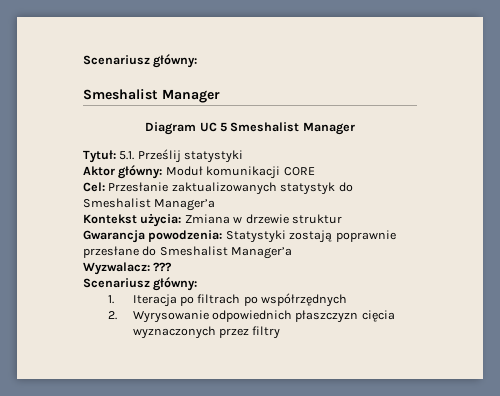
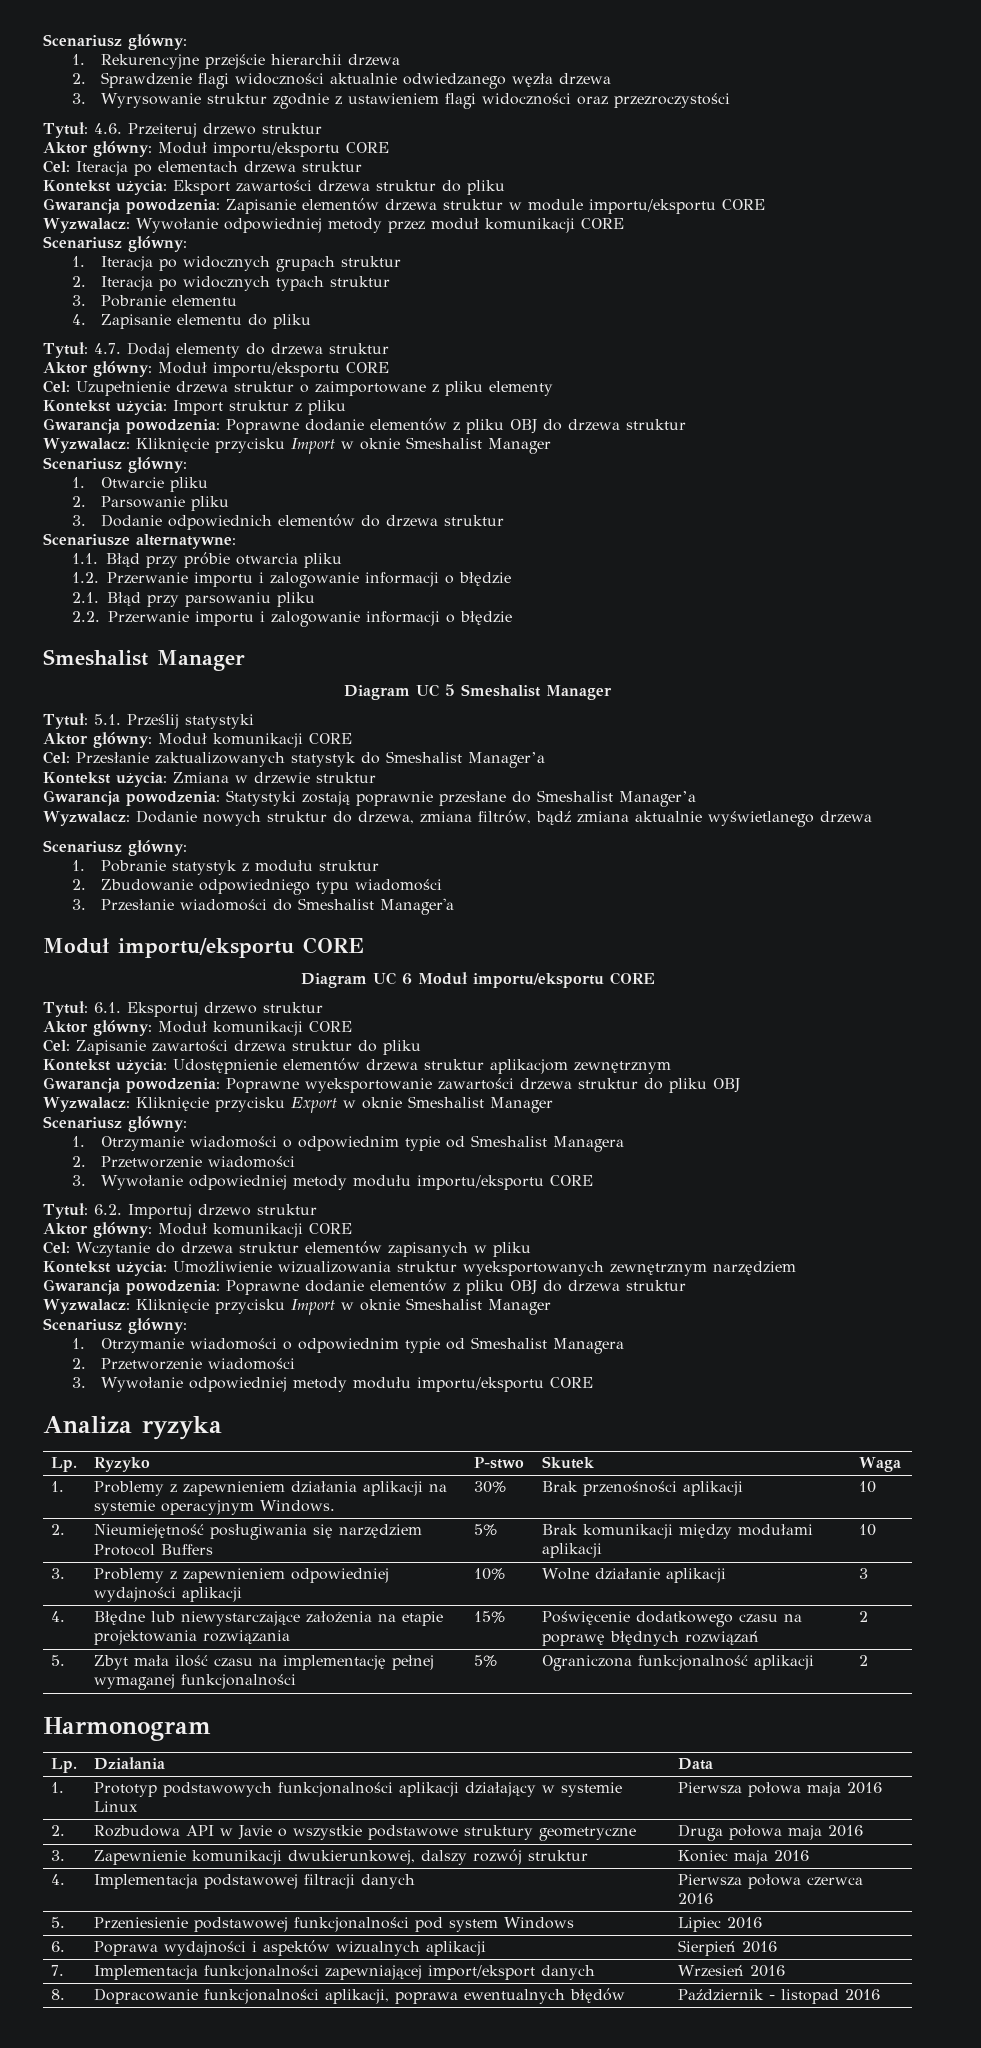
[83,54,198,68] Scenariusz główny: -> [43,34,187,50] [72,54,401,69] [72,72,612,89] [72,93,731,109] [43,122,322,138] [43,141,389,157] [43,160,362,176] [43,180,505,195] [43,198,765,214] [43,218,624,233] [43,236,187,252] [72,256,402,272] [72,276,391,291] [72,295,238,307] [72,314,312,329] [43,342,389,358] [43,361,389,377] [43,380,553,396] [43,400,346,415] [43,418,686,434] [43,437,551,454] [43,457,187,473] [72,477,209,492] [72,496,230,511] [72,514,505,530] [43,533,236,549] [72,552,343,568] [72,572,512,588] [72,592,316,607] [72,611,513,627] Scenariusz główny: // 1. Rekurencyjne przejście hierarchii drzewa // 2. Sprawdzenie flagi widoczności aktualnie odwiedzanego węzła drzewa // 3. Wyrysowanie struktur zgodnie z ustawieniem flagi widoczności oraz przezroczystości // Tytuł: 4.6. Przeiteruj drzewo struktur // Aktor główny: Moduł importu/eksportu CORE // Cel: Iteracja po elementach drzewa struktur // Kontekst użycia: Eksport zawartości drzewa struktur do pliku // Gwarancja powodzenia: Zapisanie elementów drzewa struktur w module importu/eksportu CORE // Wyzwalacz: Wywołanie odpowiedniej metody przez moduł komunikacji CORE // Scenariusz główny: // 1. Iteracja po widocznych grupach struktur // 2. Iteracja po widocznych typach struktur // 3. Pobranie elementu // 4. Zapisanie elementu do pliku // Tytuł: 4.7. Dodaj elementy do drzewa struktur // Aktor główny: Moduł importu/eksportu CORE // Cel: Uzupełnienie drzewa struktur o zaimportowane z pliku elementy // Kontekst użycia: Import struktur z pliku // Gwarancja powodzenia: Poprawne dodanie elementów z pliku OBJ do drzewa struktur // Wyzwalacz: Kliknięcie przycisku Import w oknie Smeshalist Manager // Scenariusz główny: // 1. Otwarcie pliku // 2. Parsowanie pliku // 3. Dodanie odpowiednich elementów do drzewa struktur // Scenariusze alternatywne: // 1.1. Błąd przy próbie otwarcia pliku // 1.2. Przerwanie importu i zalogowanie informacji o błędzie // 2.1. Błąd przy parsowaniu pliku // 2.2. Przerwanie importu i zalogowanie informacji o błędzie
[153,262,173,272] [83,277,198,291] [107,293,348,307] [107,310,395,323] [132,326,281,339] ??? // Scenariusz główny: // 1. Iteracja po filtrach po współrzędnych // 2. Wyrysowanie odpowiednich płaszczyzn cięcia wyznaczonych przez filtry -> [136,810,872,827] [43,840,187,856] [72,860,380,875] [72,879,443,895] [72,898,455,915] [43,937,364,958] [300,972,655,988] [43,1001,323,1017] [43,1020,352,1036] [43,1039,421,1055] [43,1058,671,1074] [43,1077,740,1093] [43,1096,553,1113] [43,1116,187,1132] [72,1135,625,1152] [72,1156,296,1168] [72,1175,594,1190] [43,1203,317,1219] [43,1222,352,1238] [43,1241,531,1257] [43,1261,796,1276] [43,1279,686,1295] [43,1298,551,1315] [43,1318,187,1334] [72,1337,625,1354] [72,1358,296,1370] [72,1377,594,1392] [43,1416,222,1440] [51,1457,78,1472] [94,1457,151,1472] [474,1457,525,1469] [542,1456,595,1469] [859,1457,902,1472] [51,1481,65,1492] [94,1481,448,1496] [94,1500,336,1515] [474,1481,507,1493] [542,1481,744,1496] [859,1481,877,1493] [51,1524,66,1535] [94,1524,423,1540] [94,1544,214,1556] [474,1524,498,1536] [542,1524,814,1539] [542,1543,603,1558] [859,1524,877,1536] [51,1568,66,1579] [94,1568,390,1583] [94,1587,243,1602] [474,1568,506,1580] [542,1568,727,1583] [859,1568,869,1579] [51,1611,66,1622] [94,1611,444,1626] [94,1630,291,1645] [474,1611,506,1623] [542,1611,803,1627] [542,1631,760,1646] [859,1611,869,1622] [51,1655,66,1666] [94,1655,435,1670] [94,1674,297,1690] [474,1655,498,1667] [542,1655,815,1671] [859,1655,869,1666] [43,1717,211,1741] [51,1758,78,1773] [94,1757,166,1770] [678,1758,714,1770] [51,1782,65,1793] [94,1782,623,1797] [94,1801,139,1812] [678,1782,883,1797] [51,1825,66,1836] [94,1825,637,1841] [678,1824,864,1841] [51,1850,66,1861] [94,1849,589,1865] [678,1850,810,1865] [51,1874,66,1885] [94,1874,416,1889] [678,1874,864,1889] [678,1893,714,1905] [51,1917,66,1928] [94,1917,575,1932] [678,1917,763,1932] [51,1941,66,1952] [94,1940,487,1956] [678,1940,778,1956] [51,1965,65,1976] [94,1965,596,1980] [678,1965,786,1977] [51,1989,66,2000] [94,1988,626,2004] [678,1989,881,2004] Dodanie nowych struktur do drzewa, zmiana filtrów, bądź zmiana aktualnie wyświetlanego drzewa // Scenariusz główny: // 1. Pobranie statystyk z modułu struktur // 2. Zbudowanie odpowiedniego typu wiadomości // 3. Przesłanie wiadomości do Smeshalist Manager'a // Moduł importu/eksportu CORE // Diagram UC 6 Moduł importu/eksportu CORE // Tytuł: 6.1. Eksportuj drzewo struktur // Aktor główny: Moduł komunikacji CORE // Cel: Zapisanie zawartości drzewa struktur do pliku // Kontekst użycia: Udostępnienie elementów drzewa struktur aplikacjom zewnętrznym // Gwarancja powodzenia: Poprawne wyeksportowanie zawartości drzewa struktur do pliku OBJ // Wyzwalacz: Kliknięcie przycisku Export w oknie Smeshalist Manager // Scenariusz główny: // 1. Otrzymanie wiadomości o odpowiednim typie od Smeshalist Managera // 2. Przetworzenie wiadomości // 3. Wywołanie odpowiedniej metody modułu importu/eksportu CORE // Tytuł: 6.2. Importuj drzewo struktur // Aktor główny: Moduł komunikacji CORE // Cel: Wczytanie do drzewa struktur elementów zapisanych w pliku // Kontekst użycia: Umożliwienie wizualizowania struktur wyeksportowanych zewnętrznym narzędziem // Gwarancja powodzenia: Poprawne dodanie elementów z pliku OBJ do drzewa struktur // Wyzwalacz: Kliknięcie przycisku Import w oknie Smeshalist Manager // Scenariusz główny: // 1. Otrzymanie wiadomości o odpowiednim typie od Smeshalist Managera // 2. Przetworzenie wiadomości // 3. Wywołanie odpowiedniej metody modułu importu/eksportu CORE // Analiza ryzyka // Lp. | Ryzyko | P-stwo | Skutek | Waga // 1. | Problemy z zapewnieniem działania aplikacji na systemie operacyjnym Windows. | 30% | Brak przenośności aplikacji | 10 // 2. | Nieumiejętność posługiwania się narzędziem Protocol Buffers | 5% | Brak komunikacji między modułami aplikacji | 10 // 3. | Problemy z zapewnieniem odpowiedniej wydajności aplikacji | 10% | Wolne działanie aplikacji | 3 // 4. | Błędne lub niewystarczające założenia na etapie projektowania rozwiązania | 15% | Poświęcenie dodatkowego czasu na poprawę błędnych rozwiązań | 2 // 5. | Zbyt mała ilość czasu na implementację pełnej wymaganej funkcjonalności | 5% | Ograniczona funkcjonalność aplikacji | 2 // Harmonogram // Lp. | Działania | Data // 1. | Prototyp podstawowych funkcjonalności aplikacji działający w systemie Linux | Pierwsza połowa maja 2016 // 2. | Rozbudowa API w Javie o wszystkie podstawowe struktury geometryczne | Druga połowa maja 2016 // 3. | Zapewnienie komunikacji dwukierunkowej, dalszy rozwój struktur | Koniec maja 2016 // 4. | Implementacja podstawowej filtracji danych | Pierwsza połowa czerwca 2016 // 5. | Przeniesienie podstawowej funkcjonalności pod system Windows | Lipiec 2016 // 6. | Poprawa wydajności i aspektów wizualnych aplikacji | Sierpień 2016 // 7. | Implementacja funkcjonalności zapewniającej import/eksport danych | Wrzesień 2016 // 8. | Dopracowanie funkcjonalności aplikacji, poprawa ewentualnych błędów | Październik - listopad 2016

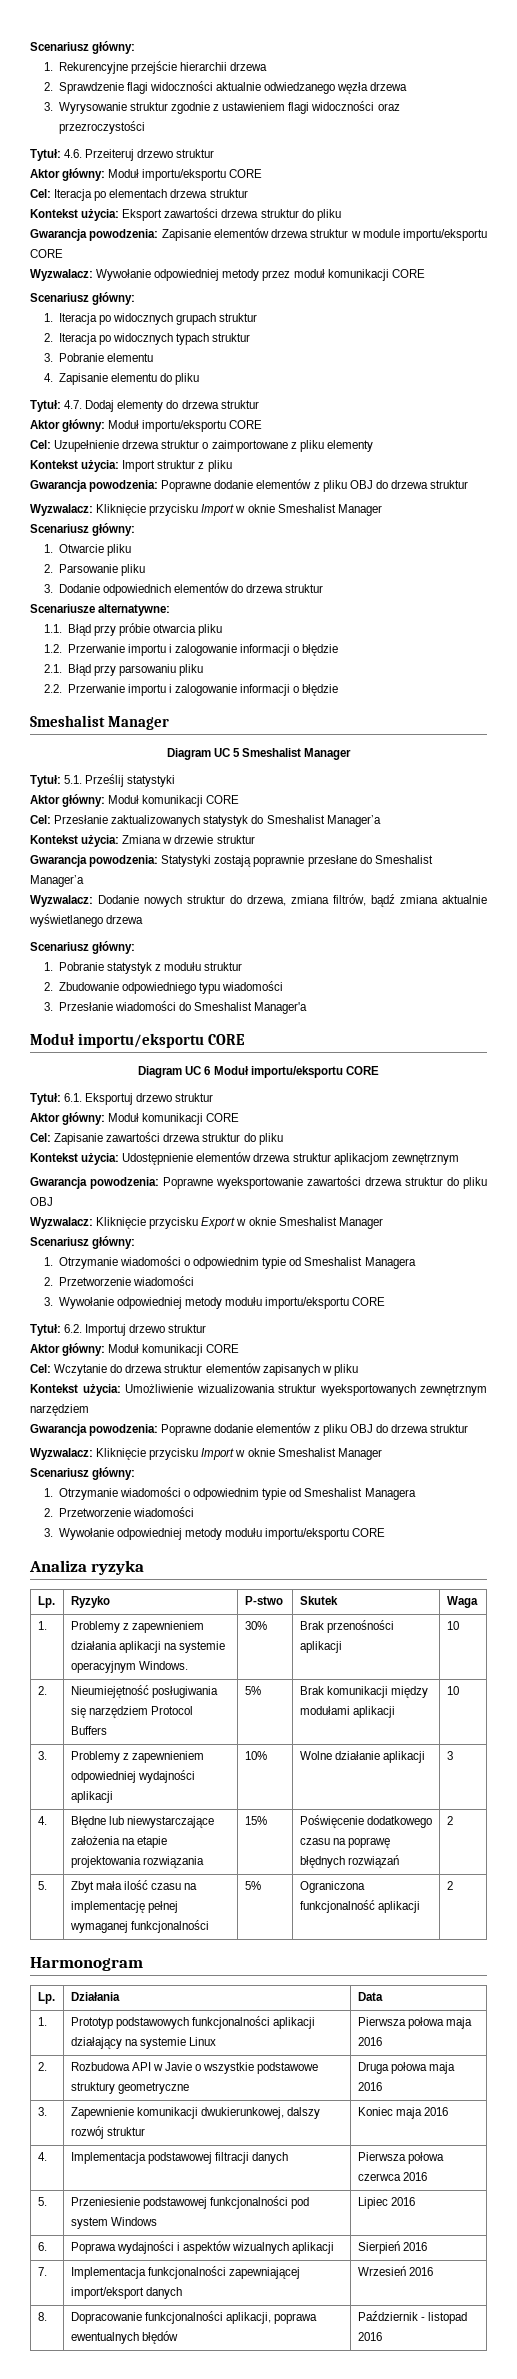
[542,1785,556,1793] w -> [124,2039,138,2046] na

